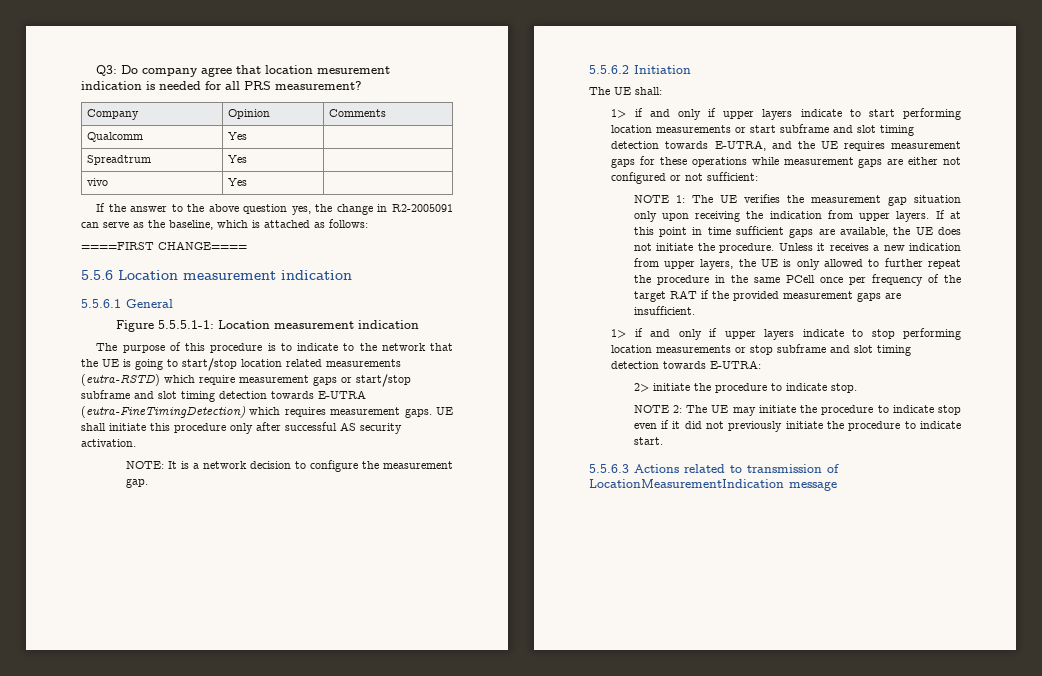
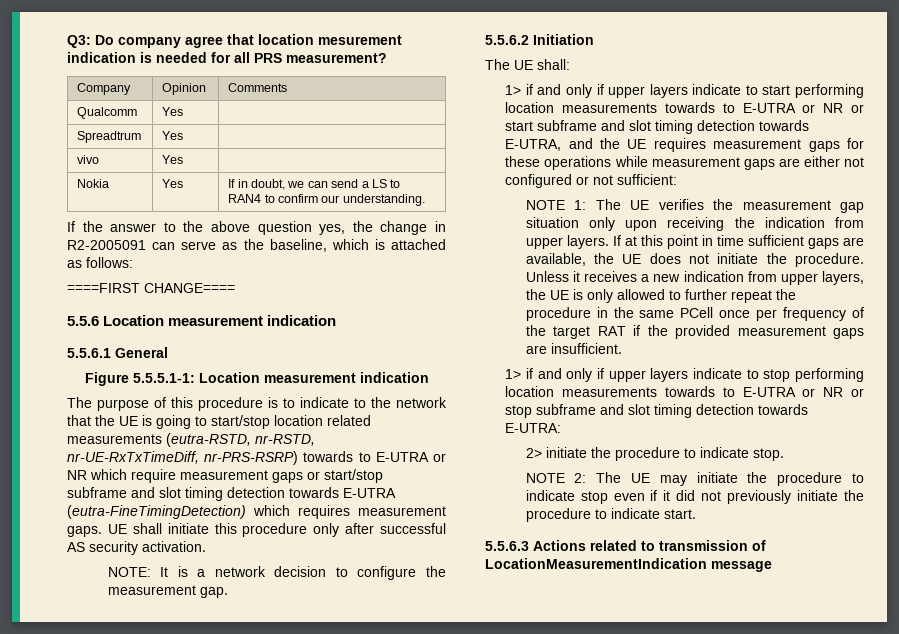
(248, 182) none -> [77,179,110,188] [162,179,184,188] [228,179,401,190] [228,194,425,206] // Nokia | Yes | If in doubt, we can send a LS to RAN4 to confirm our understanding.
[81,374,160,386] (eutra-RSTD) -> [166,433,315,447] [67,451,446,465] [67,470,87,480] (eutra-RSTD, nr-RSTD, nr-UE-RxTxTimeDiff, nr-PRS-RSRP) towards to E-UTRA or NR
(732, 129) none -> [664,102,844,113] towards to E-UTRA or NR
(732, 349) none -> [664,386,844,397] towards to E-UTRA or NR

